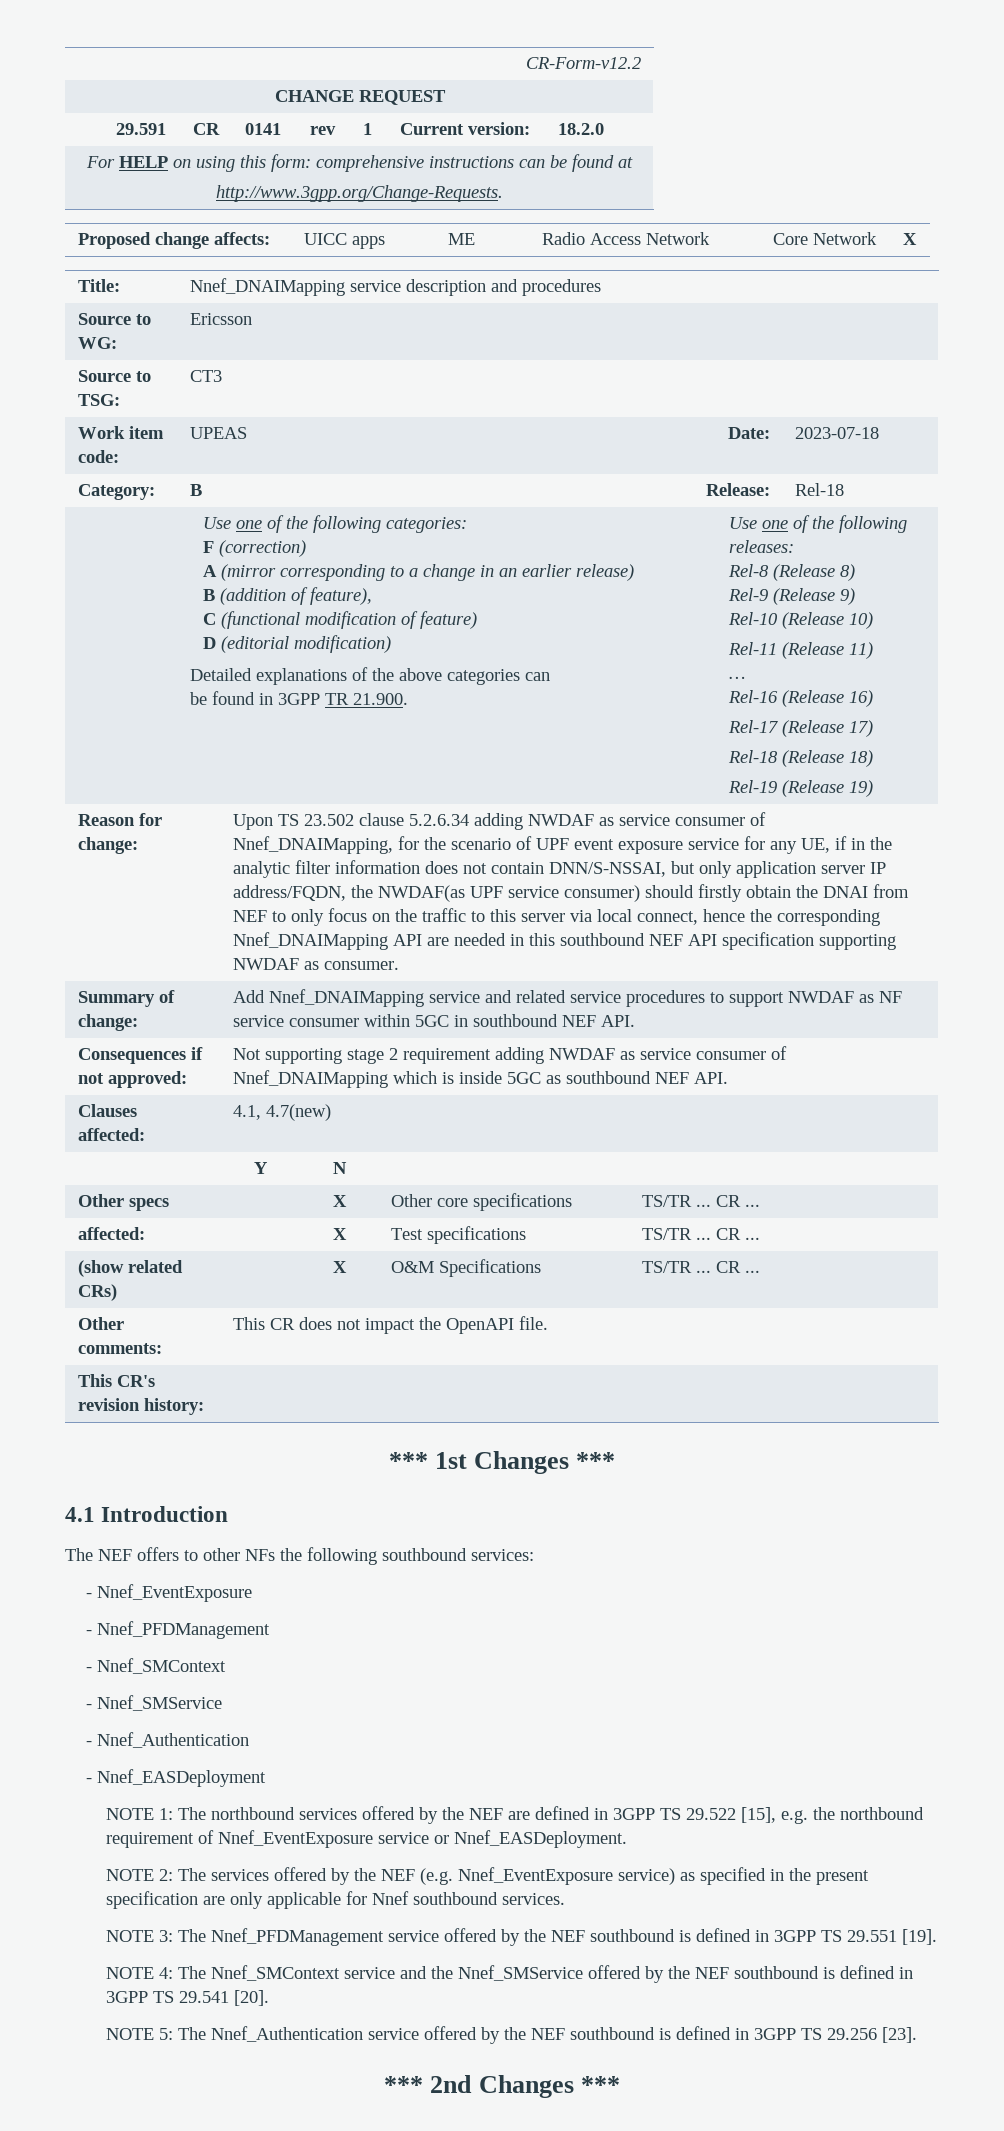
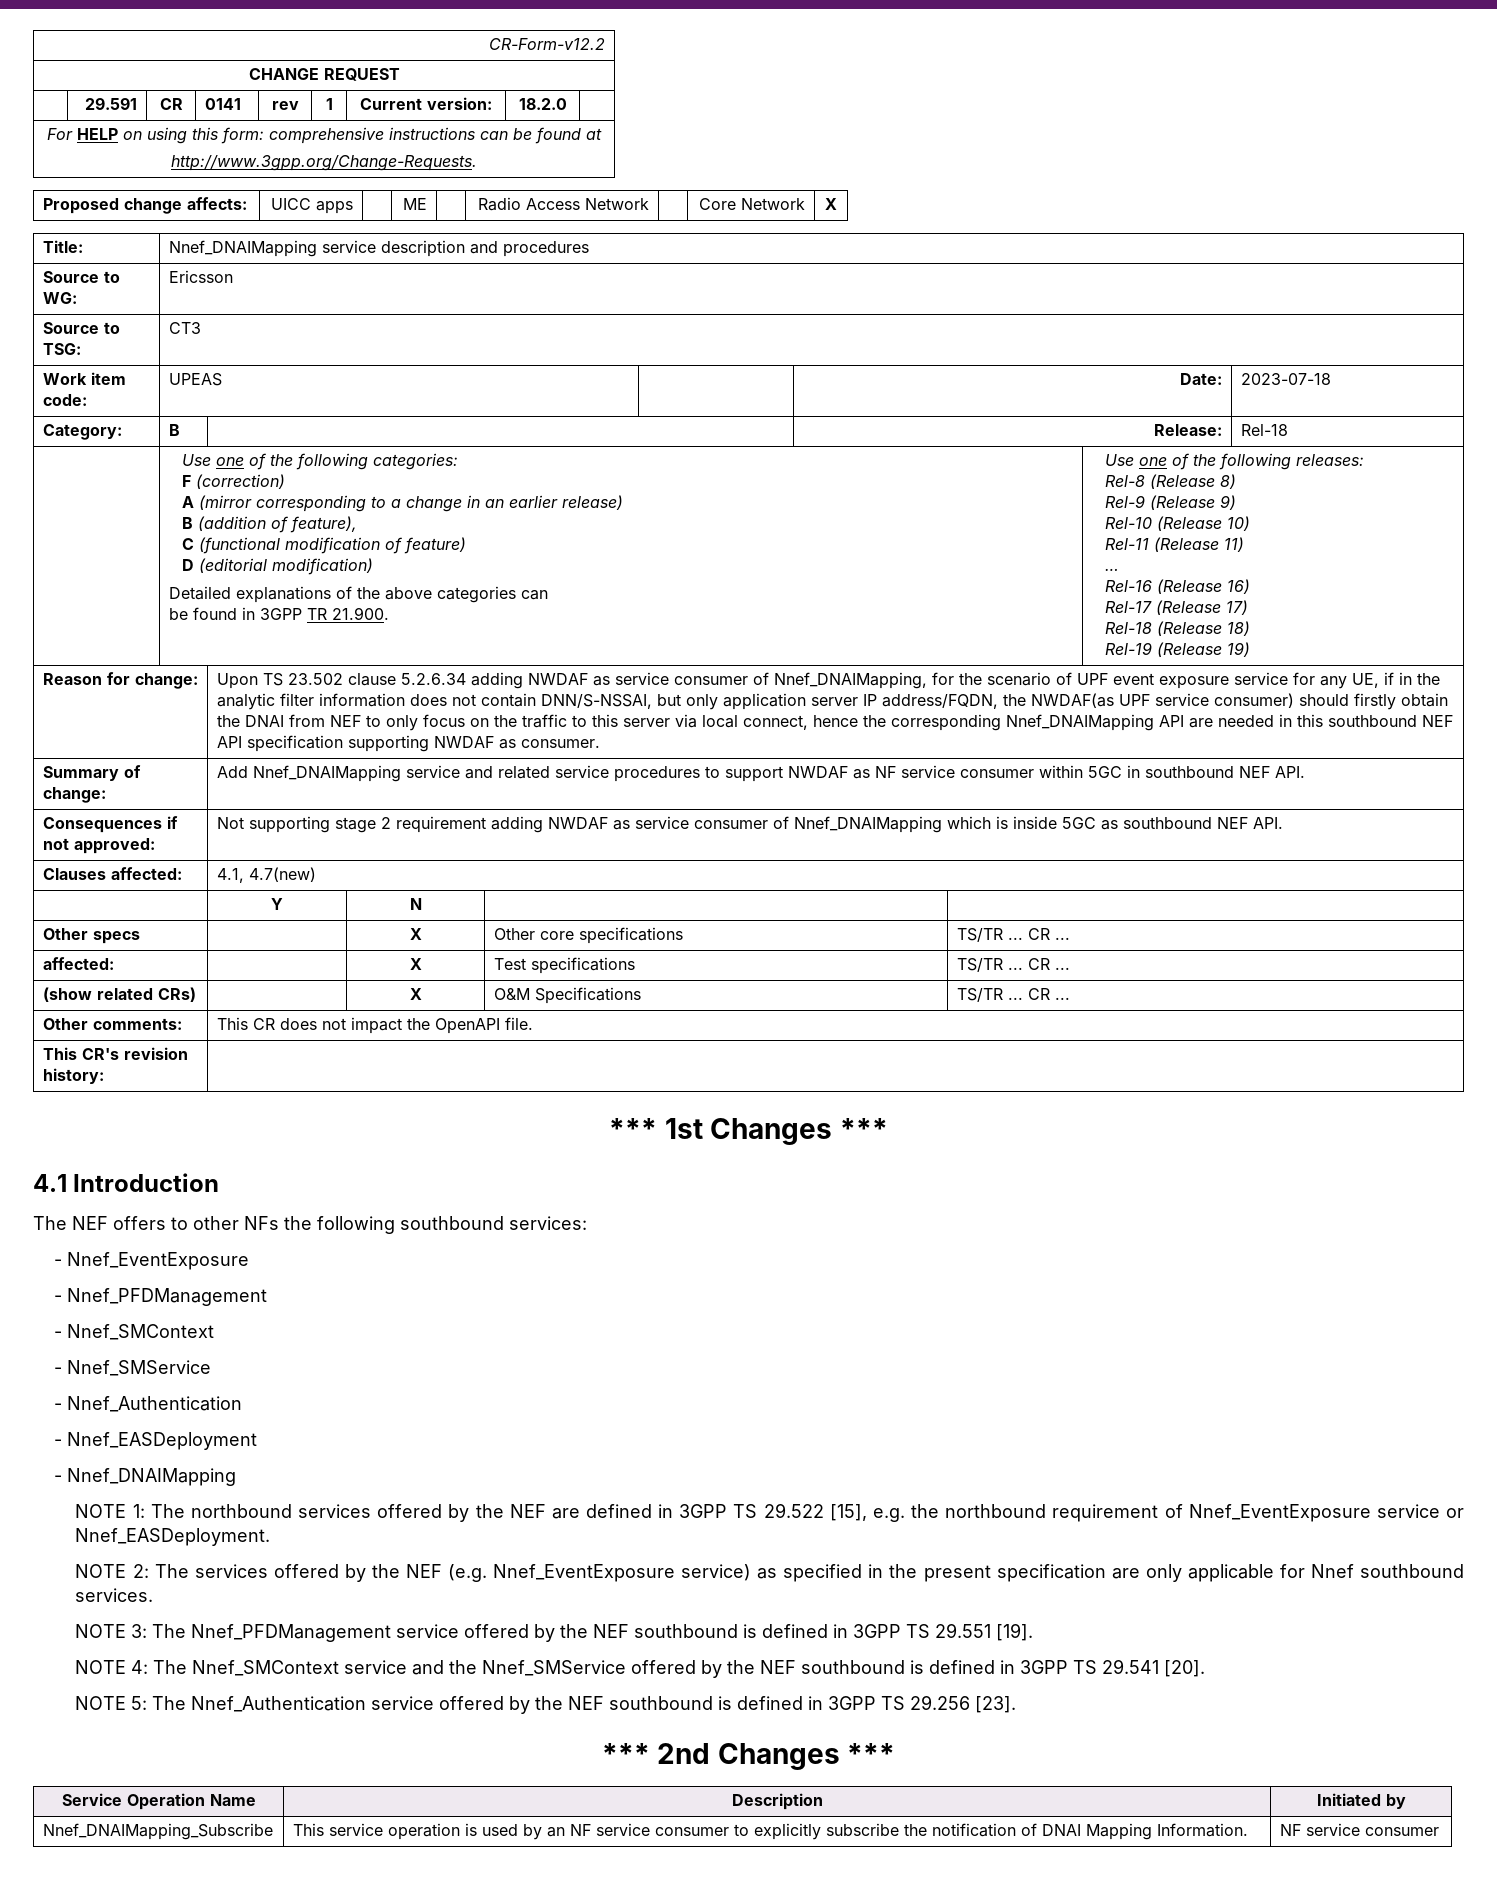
(266, 1778) none -> [54,1468,237,1486] // - Nnef_DNAIMapping
(620, 2084) none -> [61,1793,256,1810] [731,1793,823,1810] [1316,1793,1406,1809] [42,1823,273,1840] [292,1823,1248,1840] [1279,1823,1439,1836] // Service Operation Name | Description | Initiated by // Nnef_DNAIMapping_Subscribe | This service operation is used by an NF service consumer to explicitly subscribe the notification of DNAI Mapping Information. | NF service consumer

